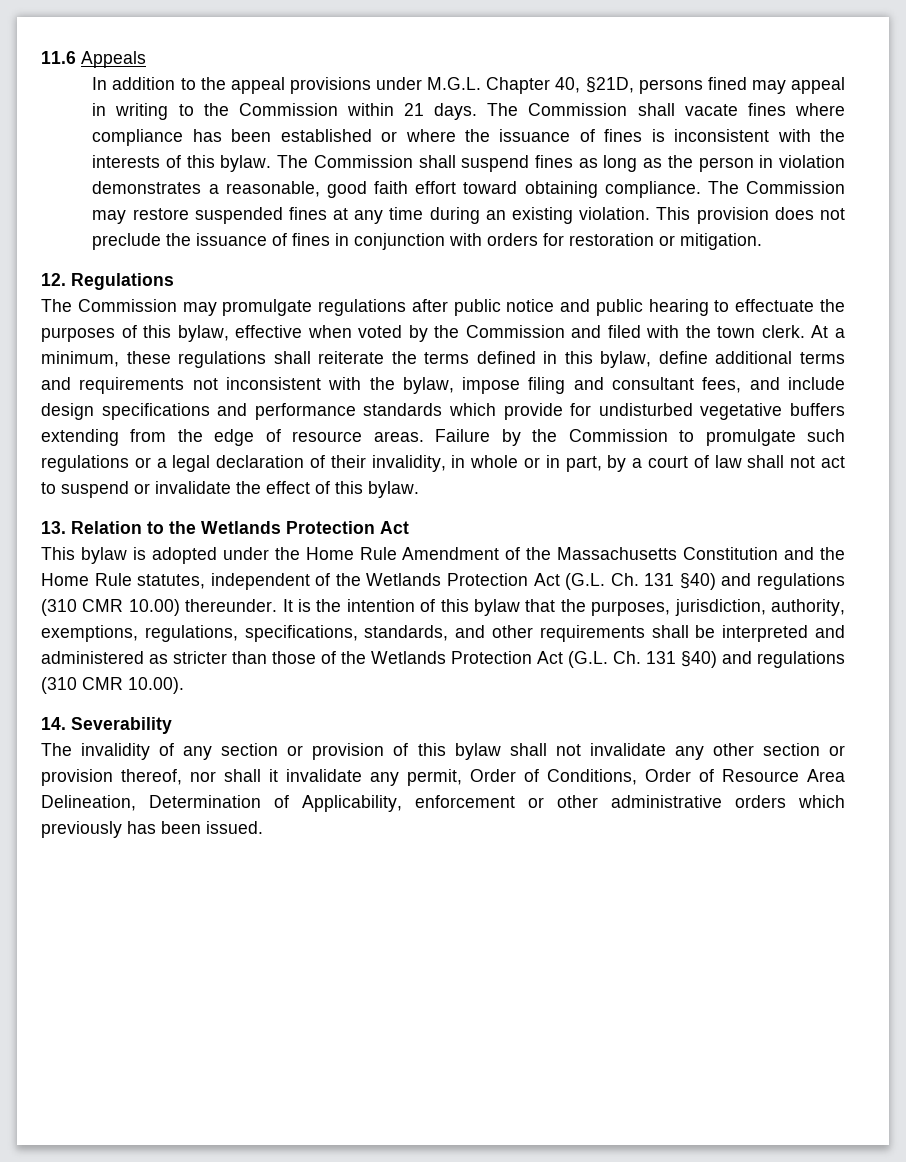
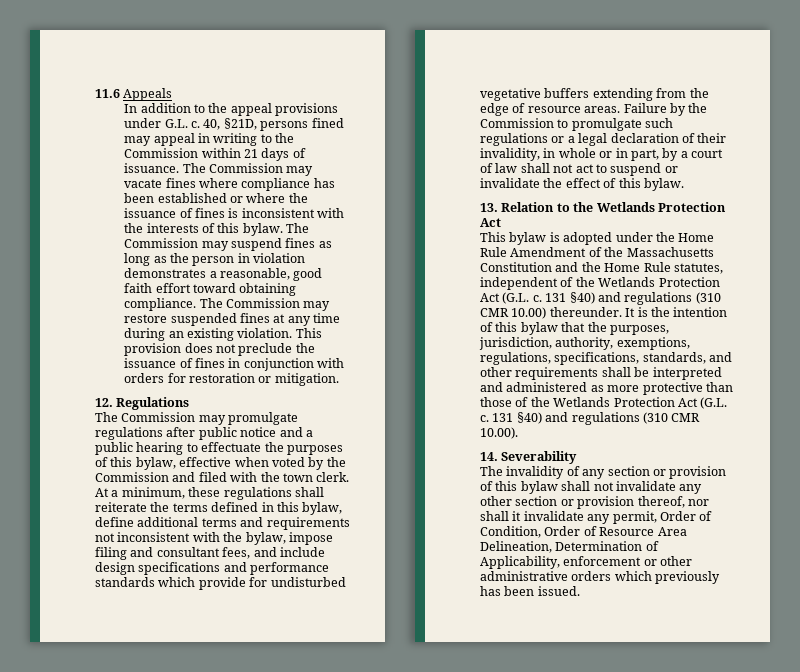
[427,77,551,94] M.G.L. Chapter -> [164,119,201,128] G.L. c.
[434,103,675,120] days. The Commission shall -> [261,148,306,161] [124,163,314,176] days of issuance. The Commission may
[418,155,456,168] shall -> [201,241,229,251] may
(591, 305) none -> [305,430,313,437] a
[610,573,639,586] Ch. -> [532,295,542,302] c.
[173,651,227,664] stricter -> [607,382,703,395] more protective
[613,651,641,664] Ch. -> [480,415,489,422] c.
[547,769,637,785] Conditions, -> [480,526,541,538] Condition,

